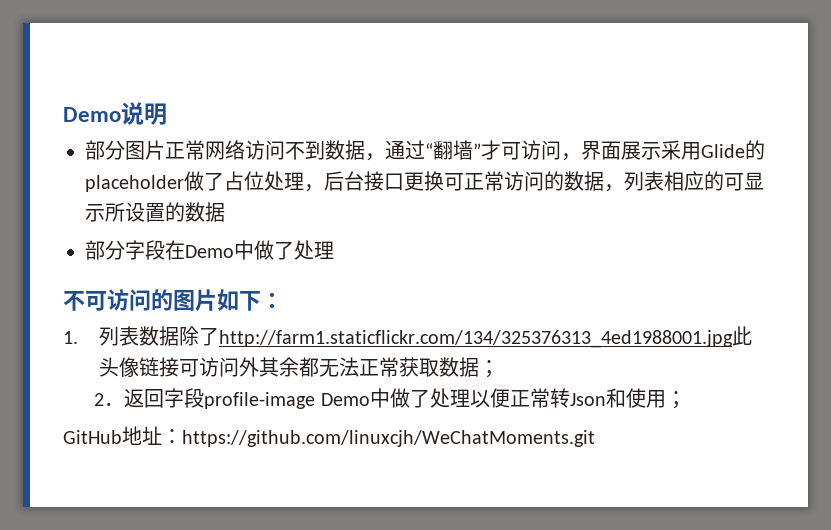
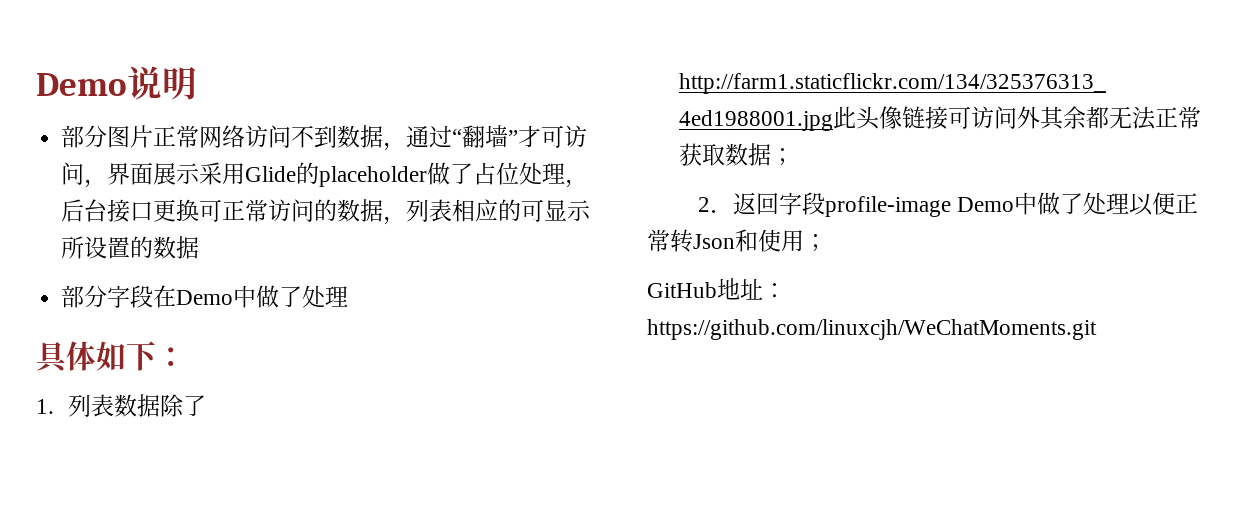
[63,289,217,311] 不可访问的图片 -> [36,341,96,373] 具体

